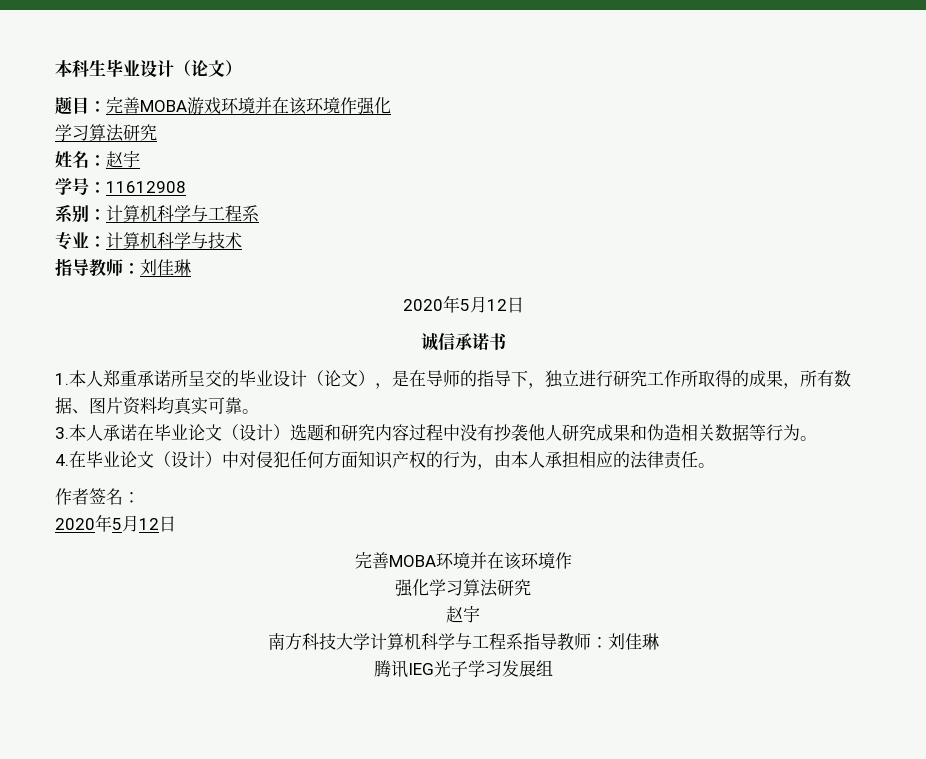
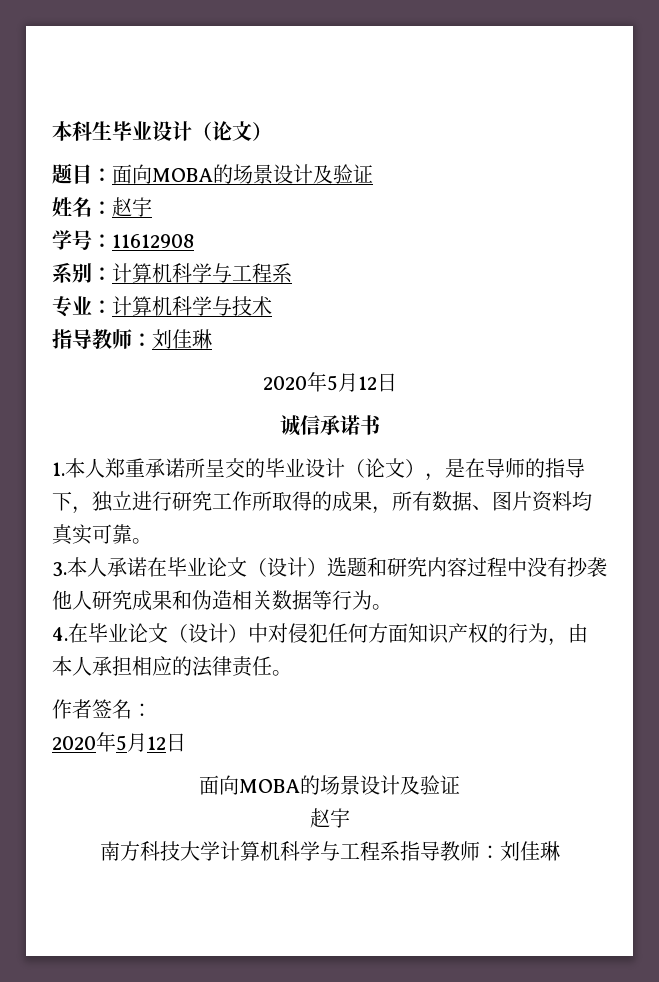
[106,97,391,115] [55,124,157,142] 完善MOBA游戏环境并在该环境作强化 // 学习算法研究 -> [112,164,373,184] 面向MOBA的场景设计及验证
[354,552,572,570] [395,579,531,597] 完善MOBA环境并在该环境作 // 强化学习算法研究 -> [199,775,460,795] 面向MOBA的场景设计及验证
[373,660,553,678] // 腾讯IEG光子学习发展组 -> (560, 851) none

